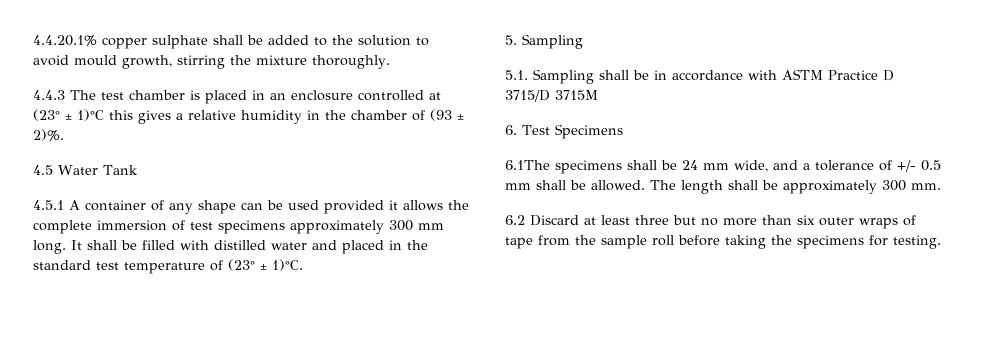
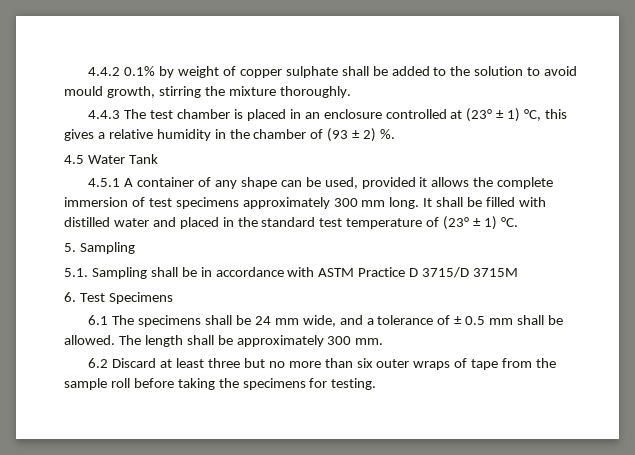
[33,35,97,46] 4.4.20.1% -> [88,66,236,78] 4.4.2 0.1% by weight of
[77,109,104,121] 1)°C -> [507,108,542,122] 1) °C,
[33,129,64,141] 2)%. -> [363,128,396,142] 2) %.
[288,200,319,210] used -> [324,177,358,189] used,
[272,259,303,271] 1)°C. -> [483,216,518,230] 1) °C.
[505,160,550,170] 6.1The -> [88,315,135,325] 6.1 The
[897,160,916,172] +/- -> [454,316,463,325] ±

